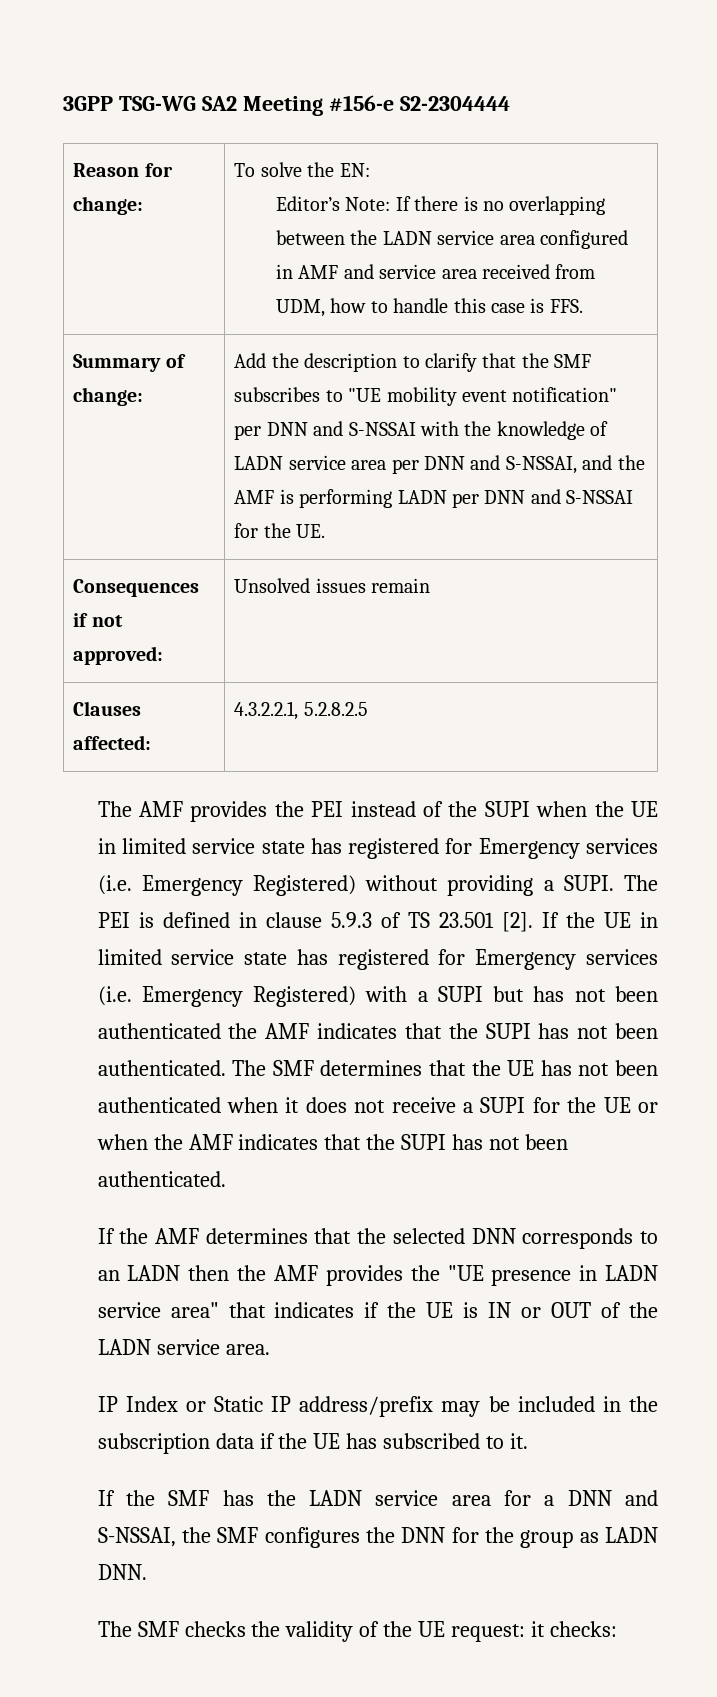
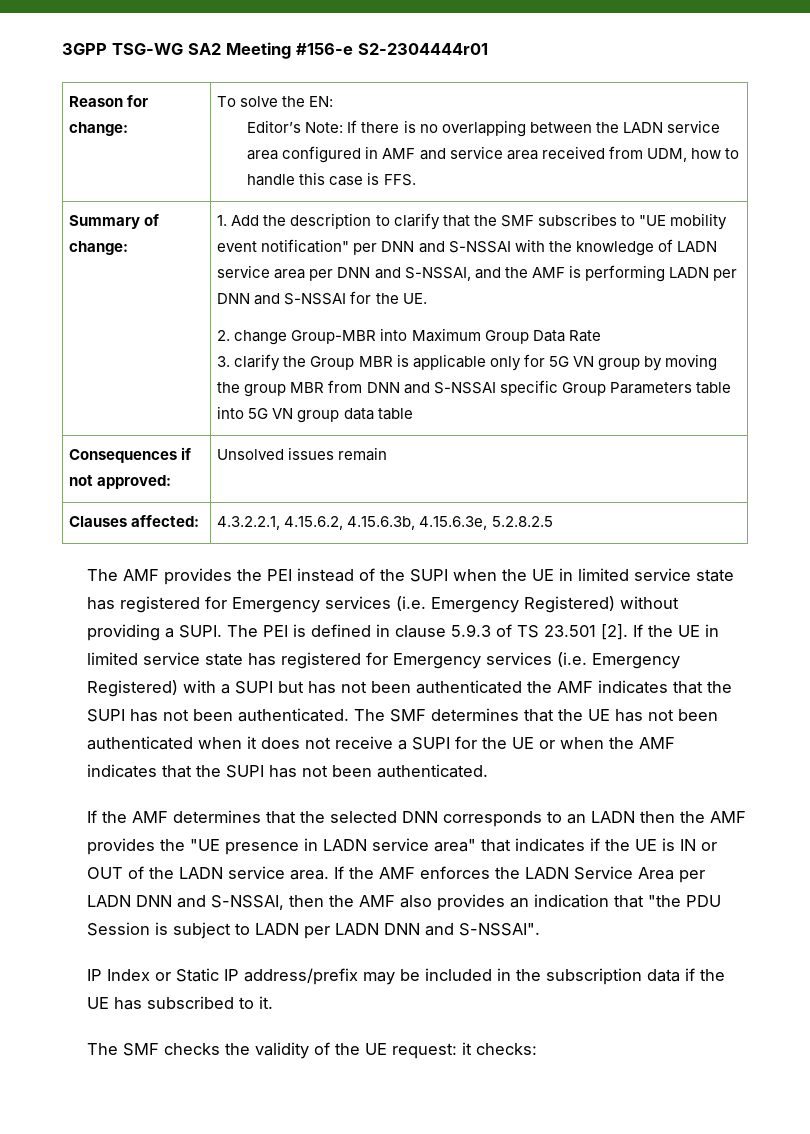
[399,96,510,111] S2-2304444 -> [358,43,488,55] S2-2304444r01
(144, 396) none -> [217,215,228,226] 1.
(326, 531) none -> [217,328,601,345] [217,354,717,371] [217,380,731,397] [217,406,413,423] // 2. change Group-MBR into Maximum Group Data Rate // 3. clarify the Group MBR is applicable only for 5G VN group by moving the group MBR from DNN and S-NSSAI specific Group Parameters table into 5G VN group data table
(299, 710) none -> [284,516,488,530] 4.15.6.2, 4.15.6.3b, 4.15.6.3e,
(270, 1349) none -> [333,866,705,883] [86,894,721,911] [86,922,540,939] If the AMF enforces the LADN Service Area per LADN DNN and S-NSSAI, then the AMF also provides an indication that "the PDU Session is subject to LADN per LADN DNN and S-NSSAI".
[97,1490,659,1506] [97,1527,659,1548] [97,1564,147,1580] // If the SMF has the LADN service area for a DNN and S-NSSAI, the SMF configures the DNN for the group as LADN DNN. -> (273, 1002) none

